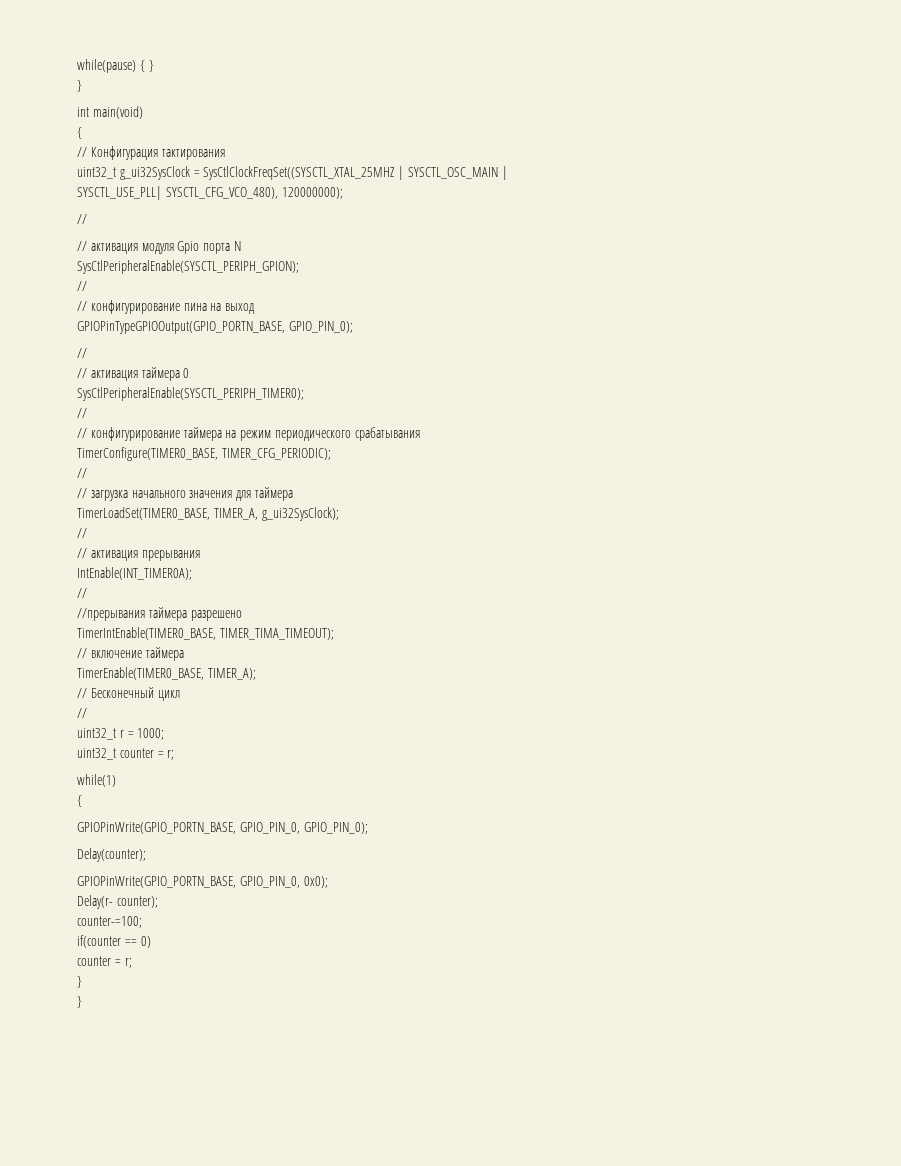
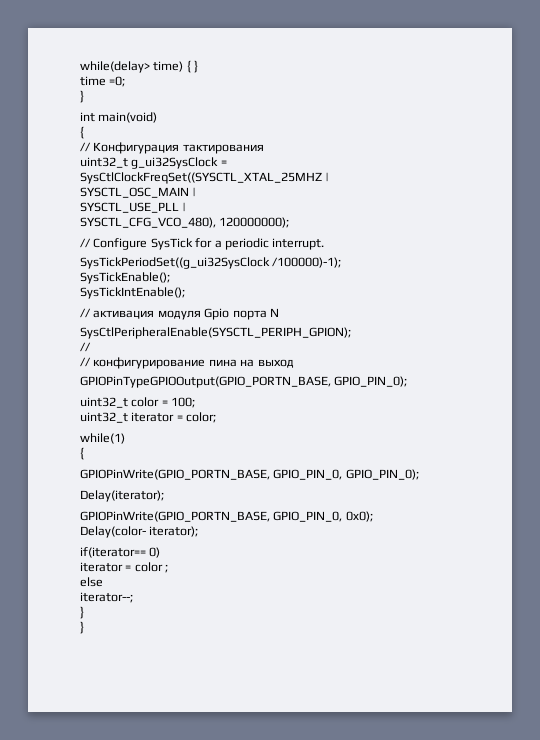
[77,59,136,73] while(pause) -> [80,61,184,73] while(delay> time)
(154, 66) none -> [80,76,126,87] // time =0;
(405, 173) none -> (330, 177) //
[77,186,162,200] SYSCTL_USE_PLL| -> [80,202,187,213] SYSCTL_USE_PLL | //
(87, 219) none -> [93,238,325,250] [80,257,342,269] [80,272,170,284] [80,287,185,299] Configure SysTick for a periodic interrupt. // SysTickPeriodSet((g_ui32SysClock /100000)-1); // SysTickEnable(); // SysTickIntEnable();
[77,348,87,358] [77,367,190,381] [77,387,304,401] [77,408,87,418] [77,427,420,441] [77,447,331,461] [77,468,87,478] [77,487,293,501] [77,507,339,521] [77,528,87,538] [77,548,200,561] [77,567,192,580] [77,588,87,598] [77,607,242,621] [77,627,334,640] [77,647,184,661] [77,667,256,680] [77,687,180,701] [77,708,87,718] [77,728,165,740] [77,748,175,760] // // // активация таймера 0 // SysCtlPeripheralEnable(SYSCTL_PERIPH_TIMER0); // // // // конфигурирование таймера на режим периодического срабатывания // TimerConfigure(TIMER0_BASE, TIMER_CFG_PERIODIC); // // // // загрузка начального значения для таймера // TimerLoadSet(TIMER0_BASE, TIMER_A, g_ui32SysClock); // // // // активация прерывания // IntEnable(INT_TIMER0A); // // // //прерывания таймера разрешено // TimerIntEnable(TIMER0_BASE, TIMER_TIMA_TIMEOUT); // // включение таймера // TimerEnable(TIMER0_BASE, TIMER_A); // // Бесконечный цикл // // // uint32_t r = 1000; // uint32_t counter = r; -> [80,397,196,408] [80,412,217,423] uint32_t color = 100; // uint32_t iterator = color;
[77,848,146,862] Delay(counter); -> [80,490,164,502] Delay(iterator);
[77,895,158,909] [77,916,142,928] [77,935,151,948] [77,956,132,968] Delay(r- counter); // counter-=100; // if(counter == 0) // counter = r; -> [80,526,199,538] [80,547,161,558] [80,562,169,573] [80,577,103,587] [80,592,133,603] Delay(color- iterator); // if(iterator== 0) // iterator = color ; // else // iterator--;

